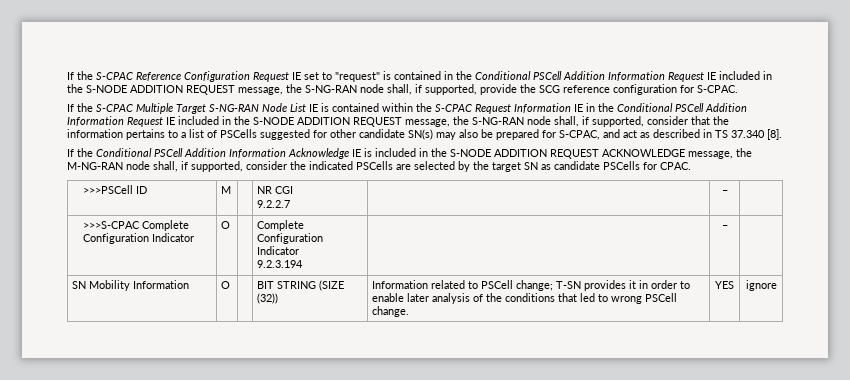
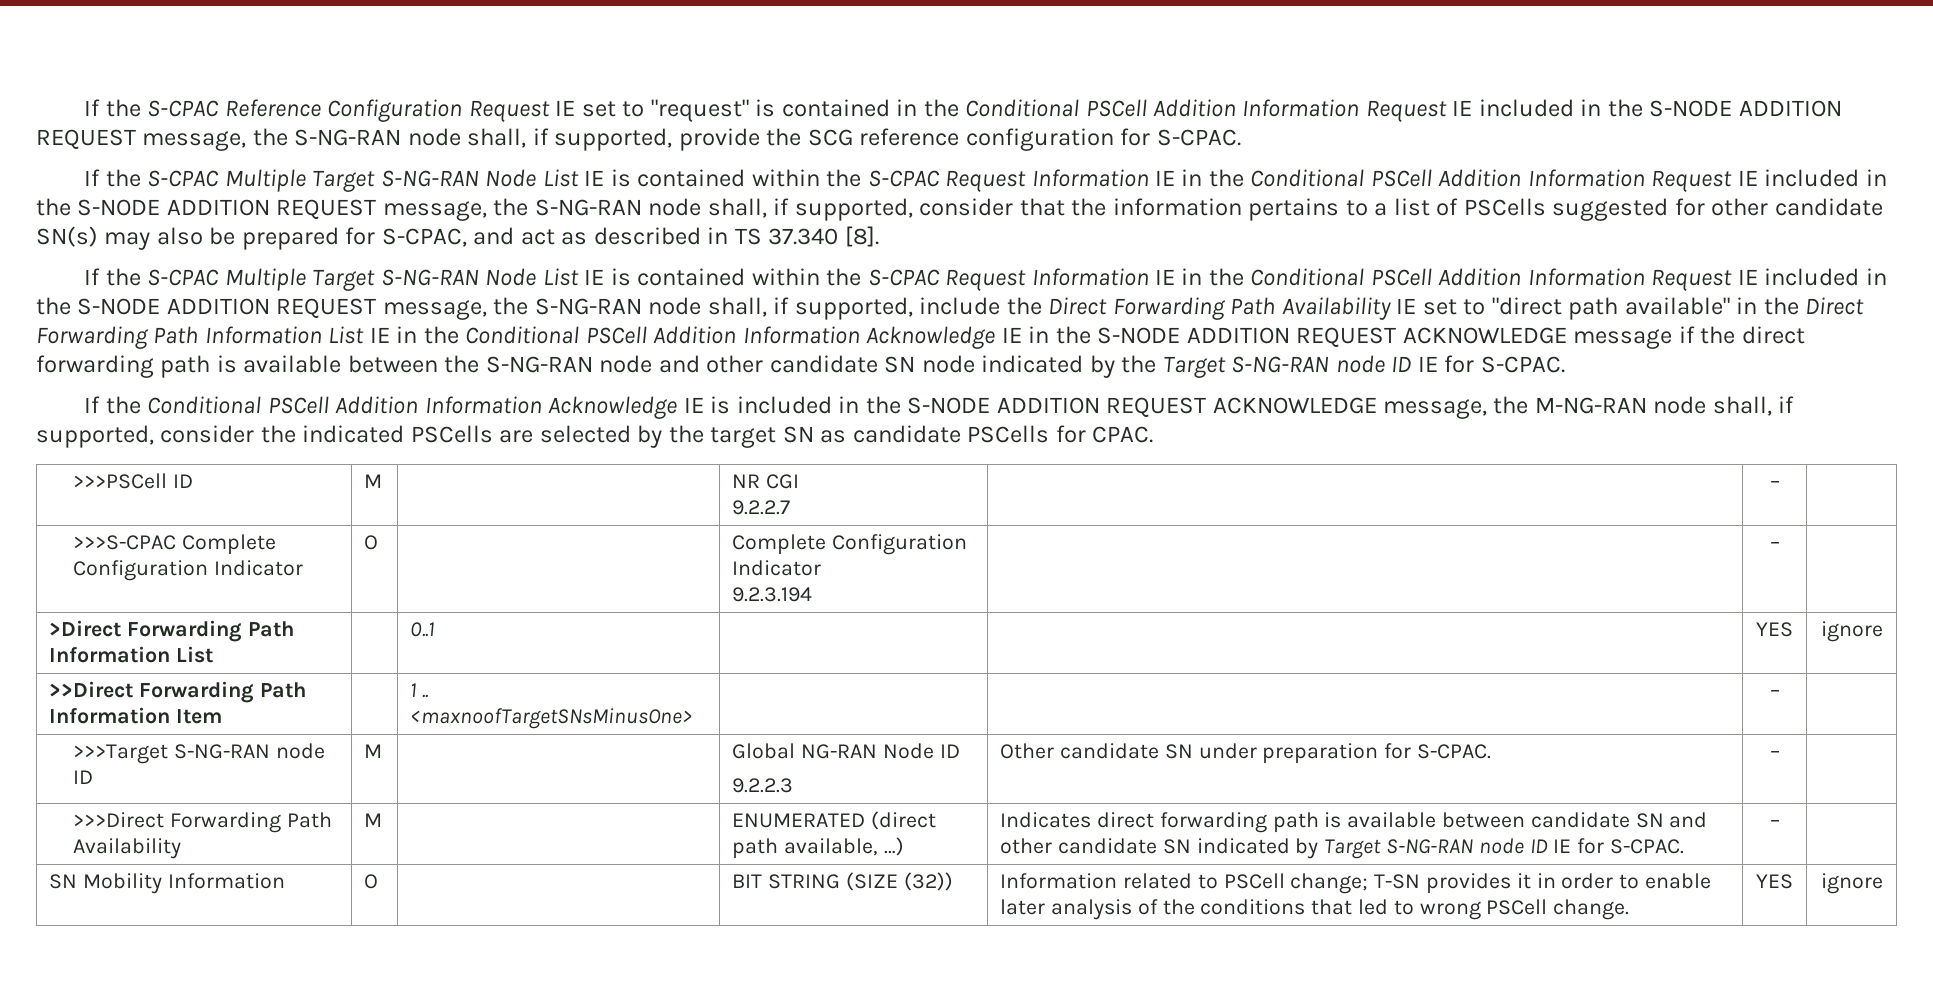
(782, 134) none -> [84,268,1887,291] [36,297,1865,320] [36,326,1805,349] [36,355,1565,378] // If the S-CPAC Multiple Target S-NG-RAN Node List IE is contained within the S-CPAC Request Information IE in the Conditional PSCell Addition Information Request IE included in the S-NODE ADDITION REQUEST message, the S-NG-RAN node shall, if supported, include the Direct Forwarding Path Availability IE set to "direct path available" in the Direct Forwarding Path Information List IE in the Conditional PSCell Addition Information Acknowledge IE in the S-NODE ADDITION REQUEST ACKNOWLEDGE message if the direct forwarding path is available between the S-NG-RAN node and other candidate SN node indicated by the Target S-NG-RAN node ID IE for S-CPAC.
(728, 227) none -> [49,620,294,642] [49,646,213,663] [410,622,435,637] [1756,622,1793,637] [1820,621,1883,642] [49,681,306,703] [49,707,222,724] [410,683,429,698] [410,708,694,729] [1769,690,1780,697] [72,743,325,764] [72,770,93,784] [364,744,383,758] [732,743,960,759] [732,778,794,793] [1000,743,1492,764] [1769,751,1780,758] [72,812,332,833] [72,838,181,859] [364,813,383,827] [732,811,936,830] [732,837,904,859] [1000,812,1708,833] [1000,838,1685,859] [1769,820,1780,827] // >Direct Forwarding Path Information List | | 0..1 | | | YES | ignore // >>Direct Forwarding Path Information Item | | 1 .. <maxnoofTargetSNsMinusOne> | | | – | // >>>Target S-NG-RAN node ID | M | | Global NG-RAN Node ID // 9.2.2.3 | Other candidate SN under preparation for S-CPAC. | – | // >>>Direct Forwarding Path Availability | M | | ENUMERATED (direct path available, …) | Indicates direct forwarding path is available between candidate SN and other candidate SN indicated by Target S-NG-RAN node ID IE for S-CPAC. | – |

